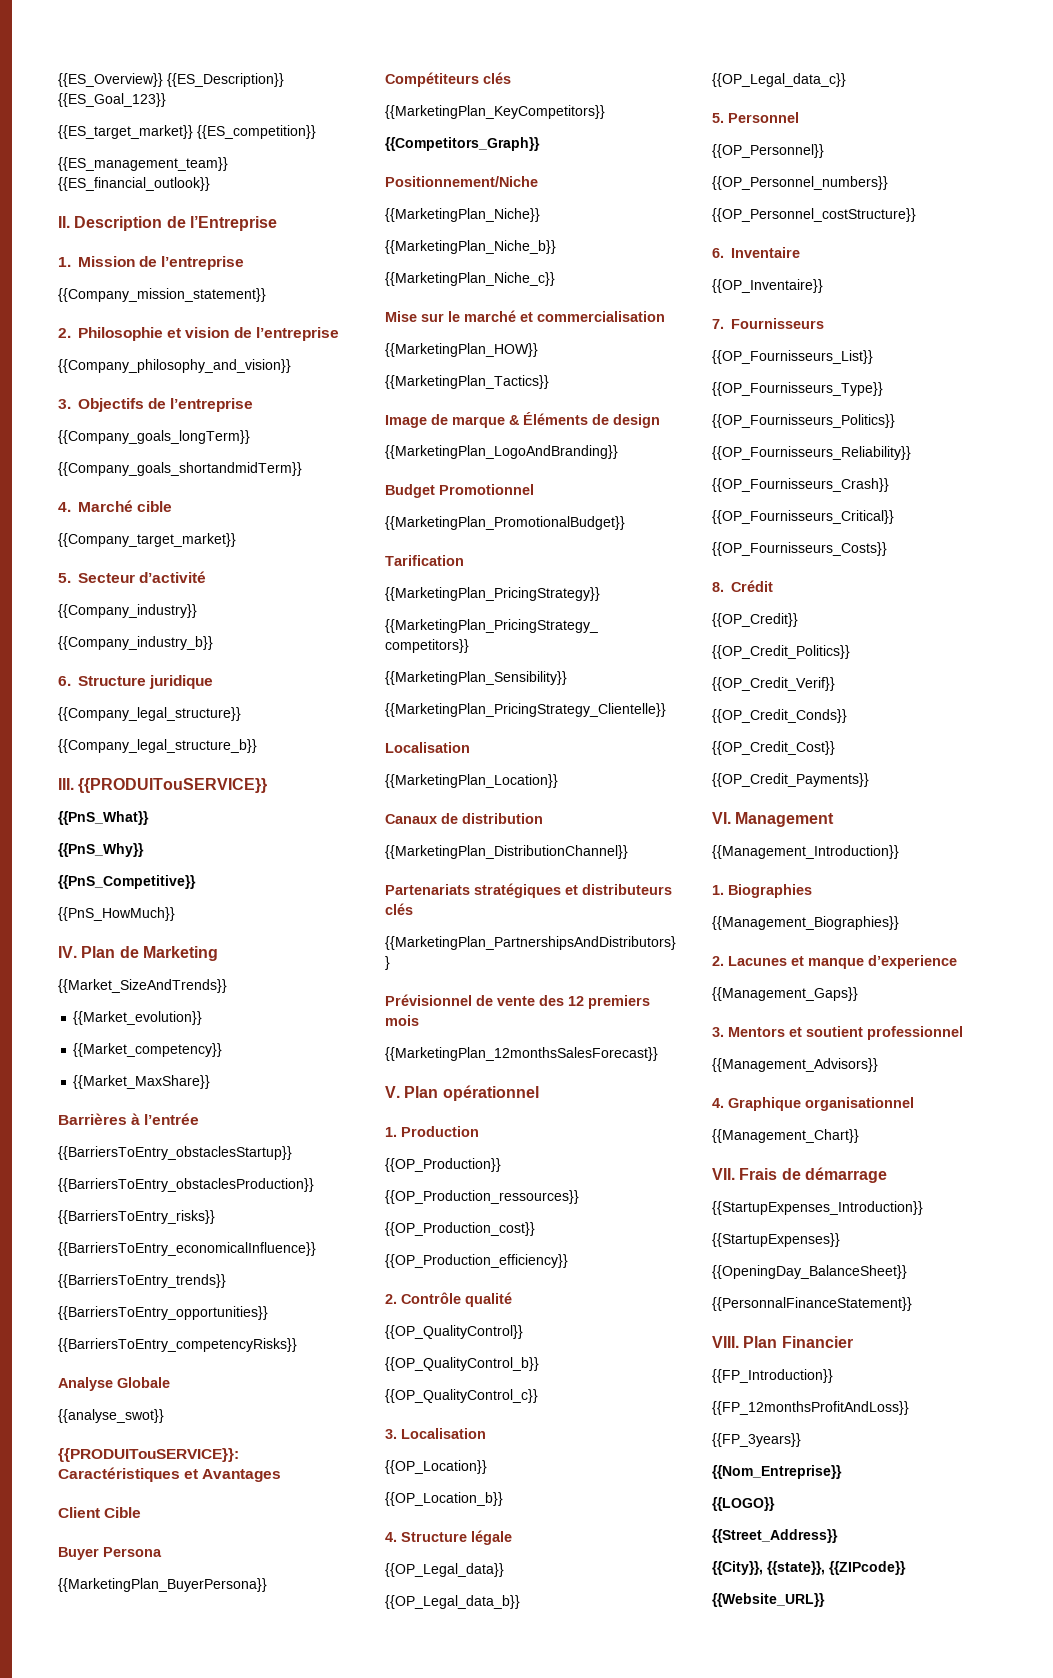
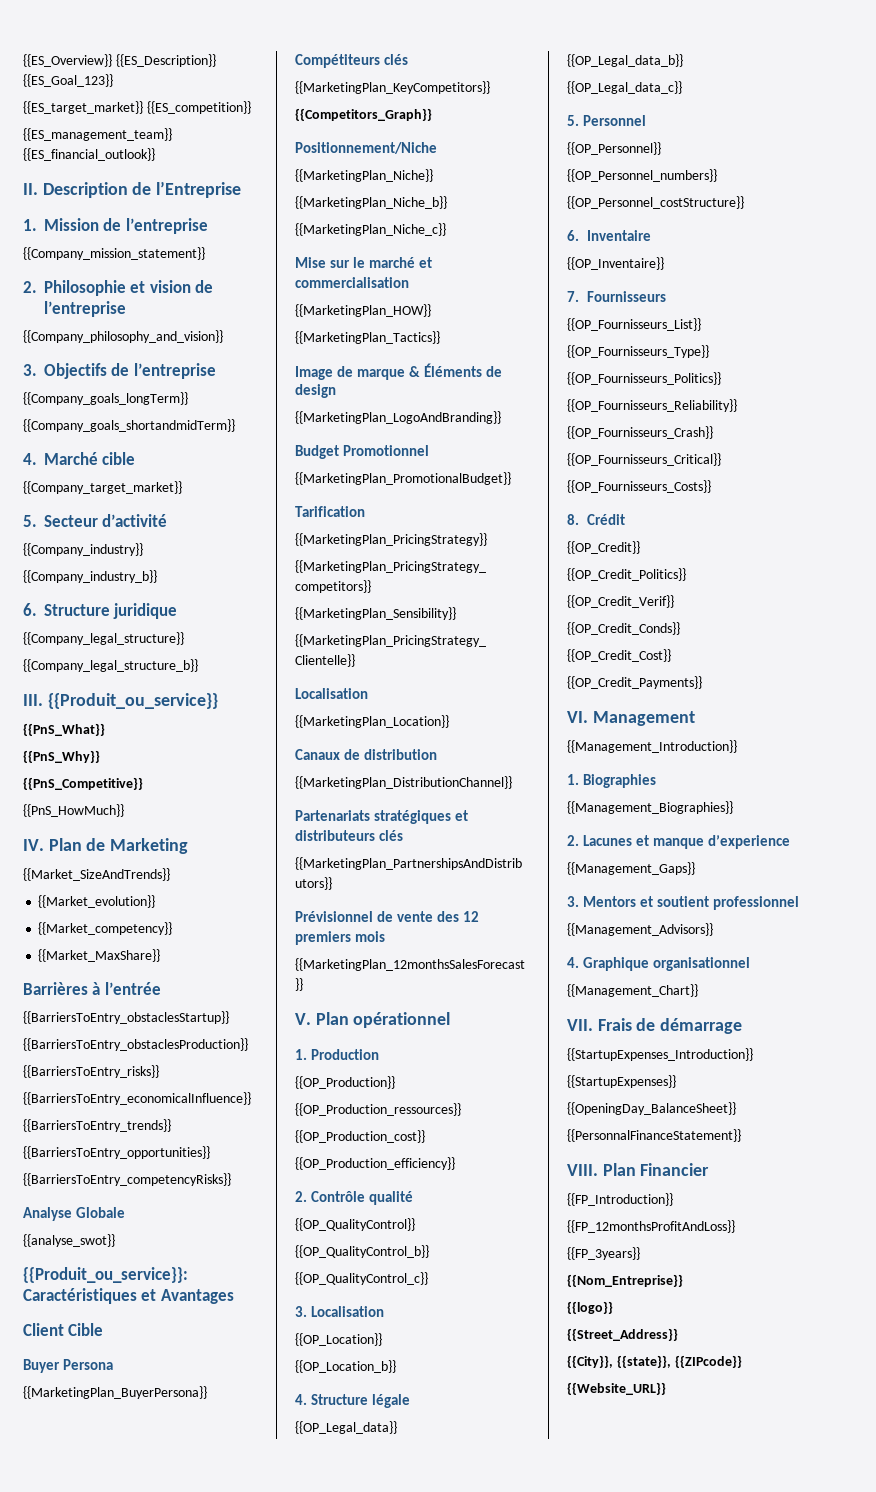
[78,778,268,793] {{PRODUITouSERVICE}} -> [47,693,218,709] {{Produit_ou_service}}
[58,1448,239,1462] {{PRODUITouSERVICE}}: -> [23,1267,188,1283] {{Produit_ou_service}}:
[712,1497,775,1511] {{LOGO}} -> [567,1301,613,1314] {{logo}}

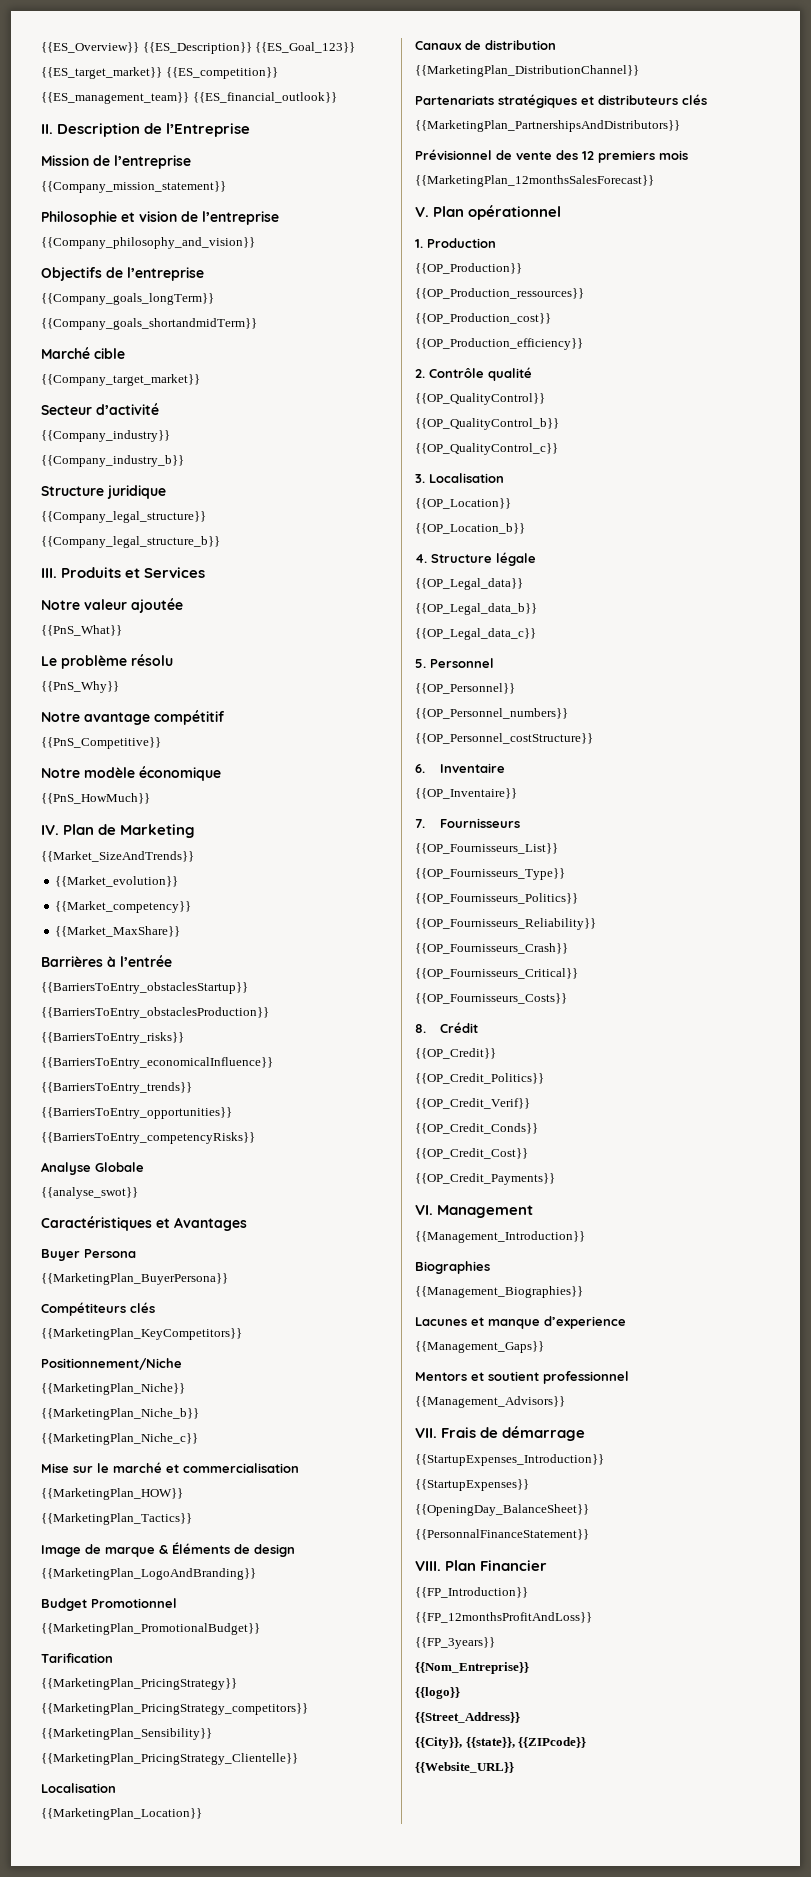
[23,219,37,231] 1. -> (251, 130) none
[23,281,37,293] 2. -> (226, 187) none
[23,364,37,376] 3. -> (255, 243) none
[23,453,37,465] 4. -> (257, 324) none
[23,515,37,527] 5. -> (200, 380) none
[23,603,37,616] 6. -> (184, 461) none
[47,693,218,709] [23,723,105,736] [23,750,100,763] [23,777,143,790] {{Produit_ou_service}} // {{PnS_What}} // {{PnS_Why}} // {{PnS_Competitive}} -> [61,567,206,578] [41,598,183,613] [41,625,122,636] [41,654,173,669] [41,681,119,693] [41,710,225,725] [41,737,161,749] [41,766,221,781] Produits et Services // Notre valeur ajoutée // {{PnS_What}} // Le problème résolu // {{PnS_Why}} // Notre avantage compétitif // {{PnS_Competitive}} // Notre modèle économique
[23,1267,188,1283] {{Produit_ou_service}}: -> (138, 1193) none
[23,1323,104,1336] // Client Cible -> (247, 1224) none
[295,108,432,121] // {{Competitors_Graph}} -> (242, 1334) none
[567,774,579,785] 1. -> (585, 1237) none
[567,835,579,846] 2. -> (583, 1292) none
[567,896,579,907] 3. -> (544, 1347) none
[567,957,751,971] [567,984,698,997] // 4. Graphique organisationnel // {{Management_Chart}} -> (565, 1402) none

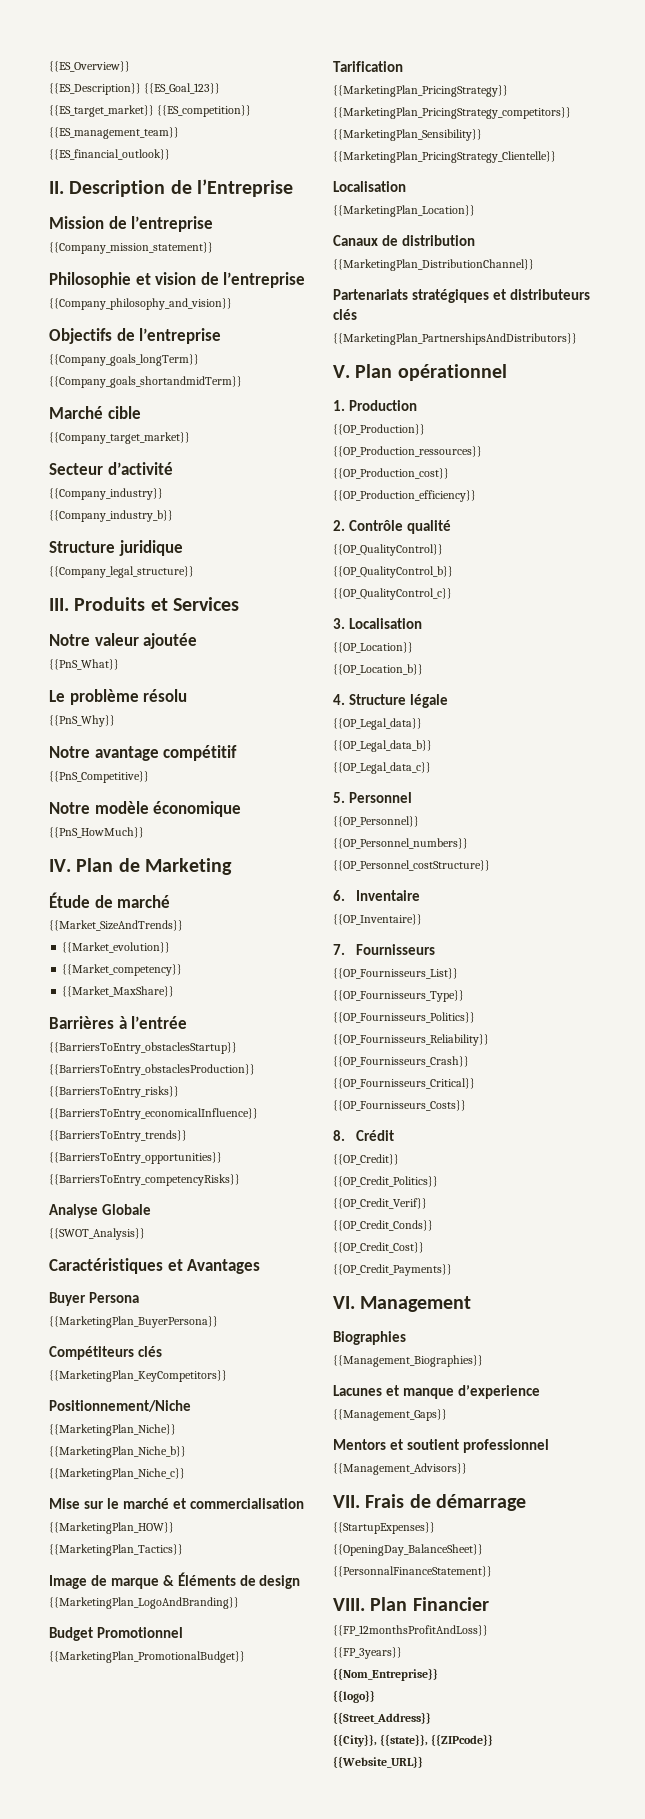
(139, 47) none -> (130, 66) //
(189, 98) none -> (179, 133) //
[41,536,220,548] // {{Company_legal_structure_b}} -> (194, 572) none
(196, 831) none -> [49,892,171,908] // Étude de marché
[41,1187,138,1199] {{analyse_swot}} -> [49,1228,145,1240] {{SWOT_Analysis}}
[415,149,688,163] [415,175,654,187] // Prévisionnel de vente des 12 premiers mois // {{MarketingPlan_12monthsSalesForecast}} -> (577, 339) none
[415,1231,585,1243] // {{Management_Introduction}} -> (472, 1304) none
[415,1454,604,1466] // {{StartupExpenses_Introduction}} -> (526, 1502) none
[415,1587,528,1598] // {{FP_Introduction}} -> (489, 1604) none

